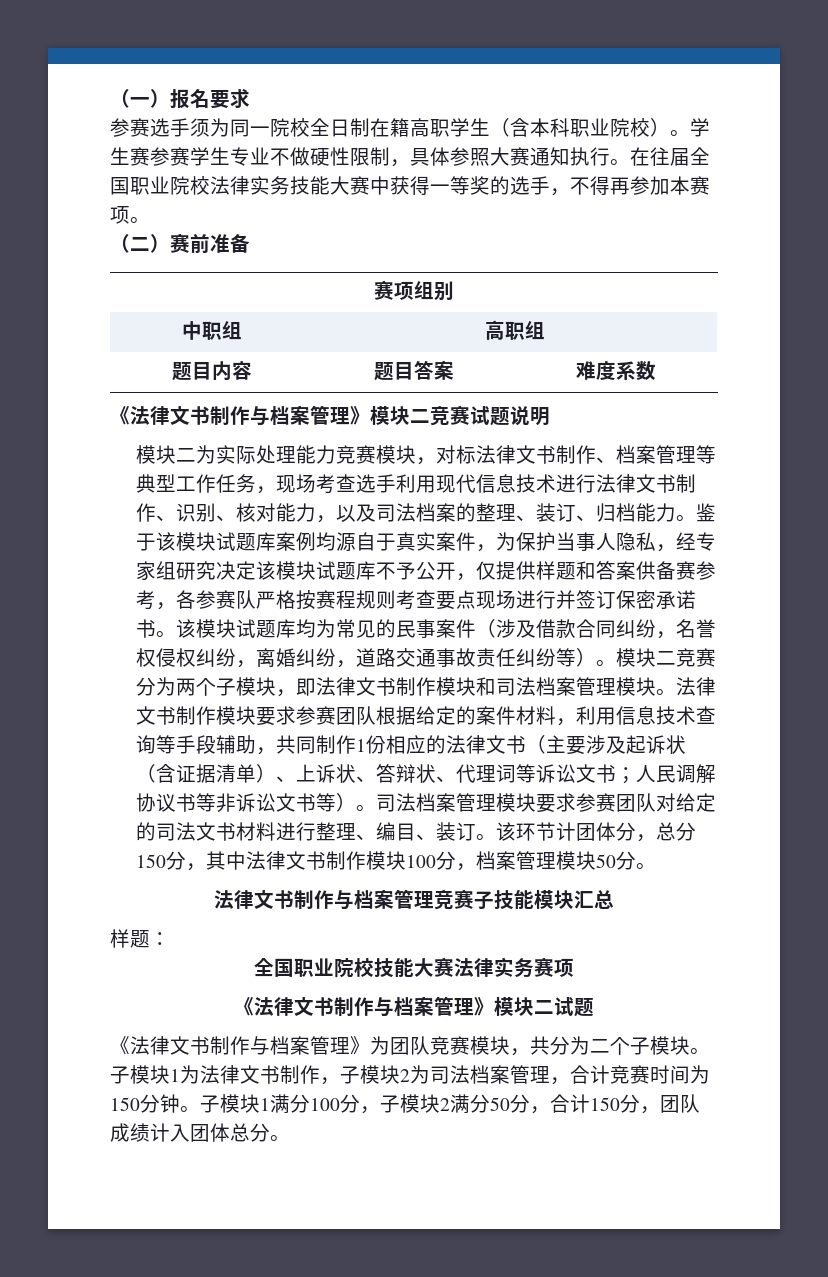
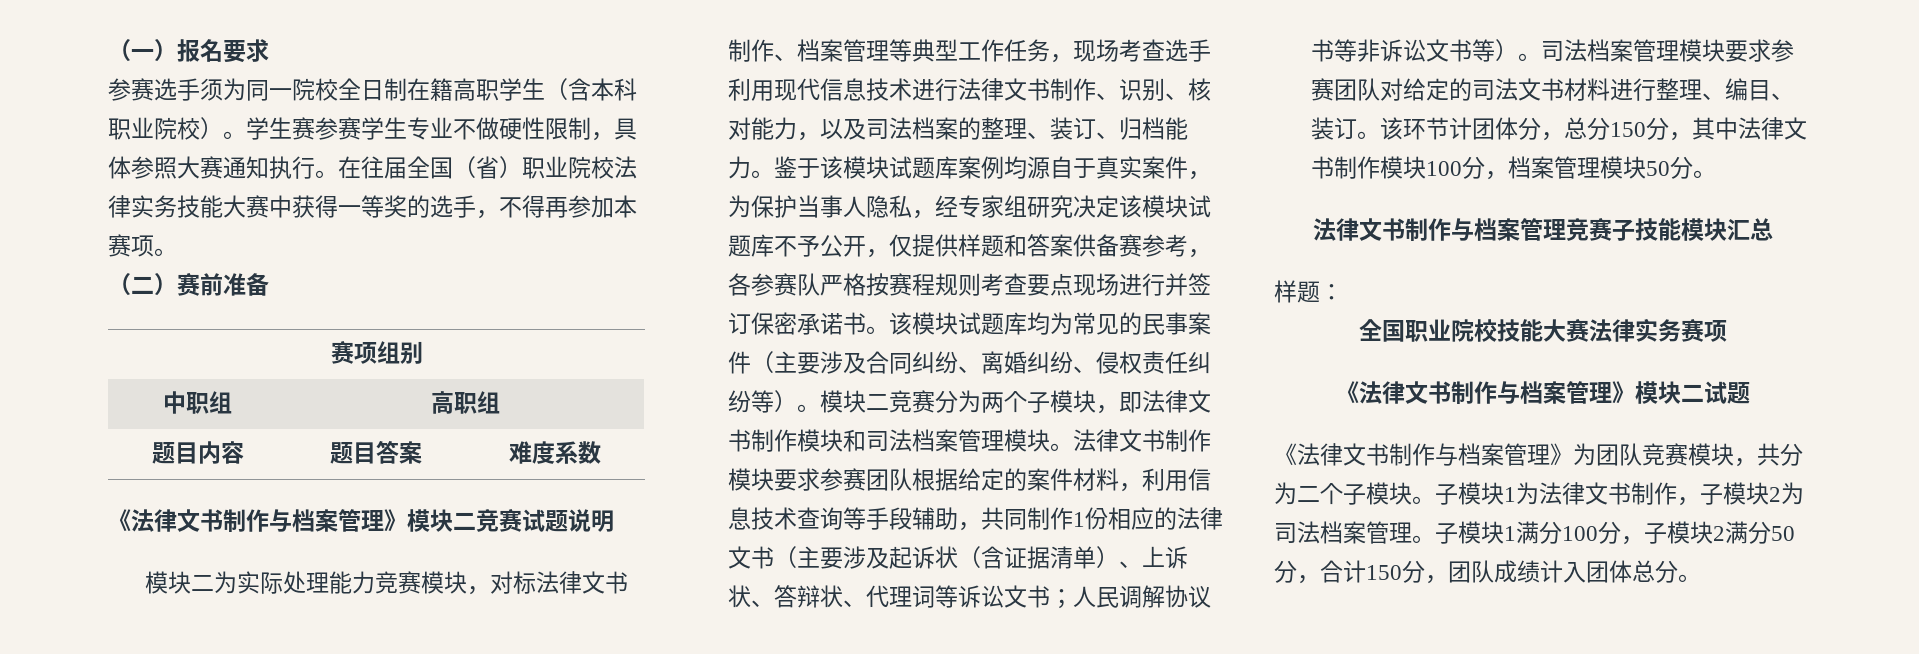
(130, 186) none -> [453,156,522,179] （省）
[496,619,717,639] [136,648,477,668] 涉及借款合同纠纷，名誉权侵权纠纷，离婚纠纷，道路交通事故 -> [773,351,1142,374] 主要涉及合同纠纷、离婚纠纷、侵权
[550,1065,710,1085] [110,1094,180,1113] ，合计竞赛时间为150分钟 -> (1412, 532) none

